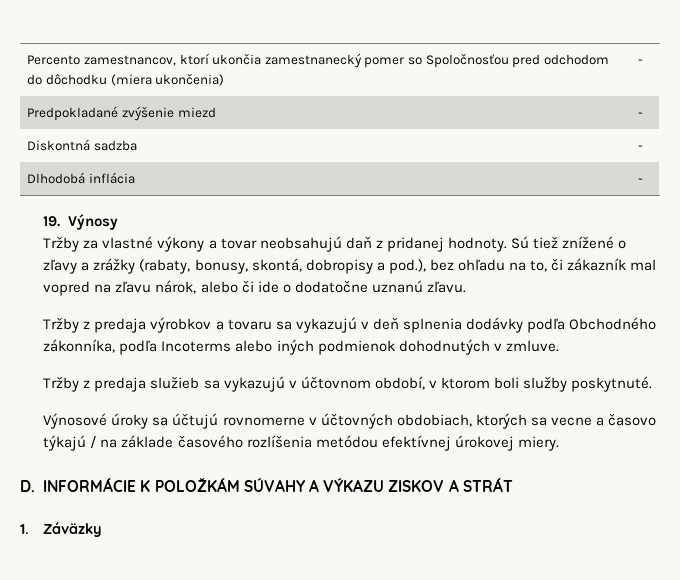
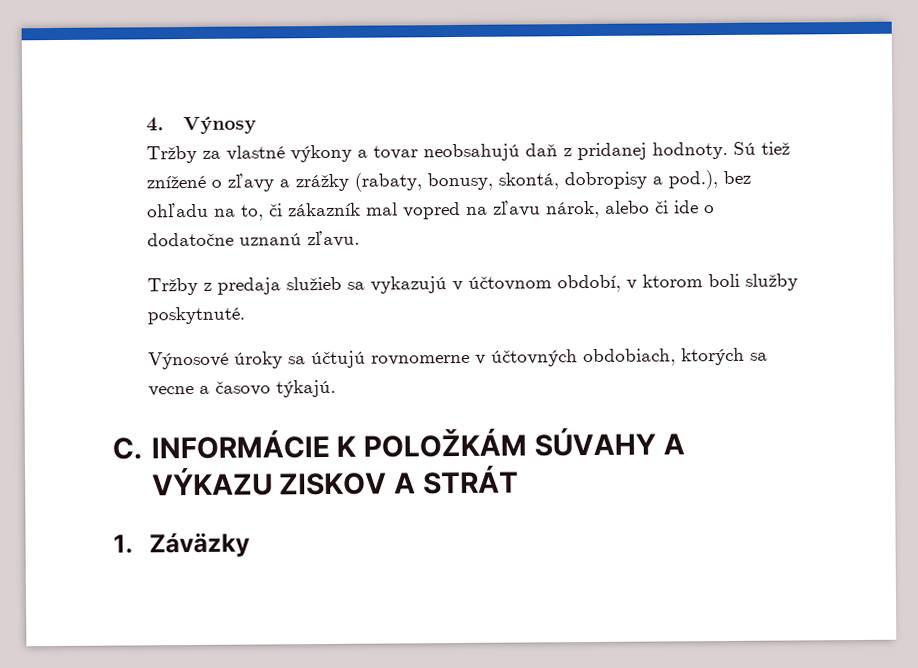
[27,53,610,68] [27,73,225,86] [637,59,643,64] [27,106,216,121] [637,112,643,117] [27,139,137,151] [637,145,643,150] [27,172,135,184] [637,178,643,183] [43,216,61,227] Percento zamestnancov, ktorí ukončia zamestnanecký pomer so Spoločnosťou pred odchodom do dôchodku (miera ukončenia) | - // Predpokladané zvýšenie miezd | - // Diskontná sadzba | - // Dlhodobá inflácia | - // 19. -> [146,117,165,132] 4.
[43,317,656,333] [43,339,559,355] // Tržby z predaja výrobkov a tovaru sa vykazujú v deň splnenia dodávky podľa Obchodného zákonníka, podľa Incoterms alebo iných podmienok dohodnutých v zmluve. -> (361, 239) none
[43,435,559,451] [20,480,35,492] týkajú / na základe časového rozlíšenia metódou efektívnej úrokovej miery. // D. -> [276,379,337,398] [112,437,142,460] týkajú. // C.

